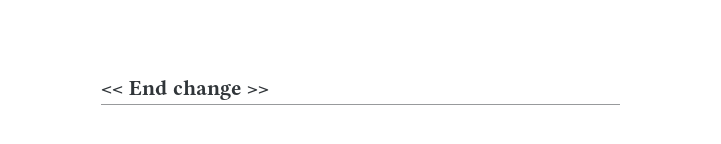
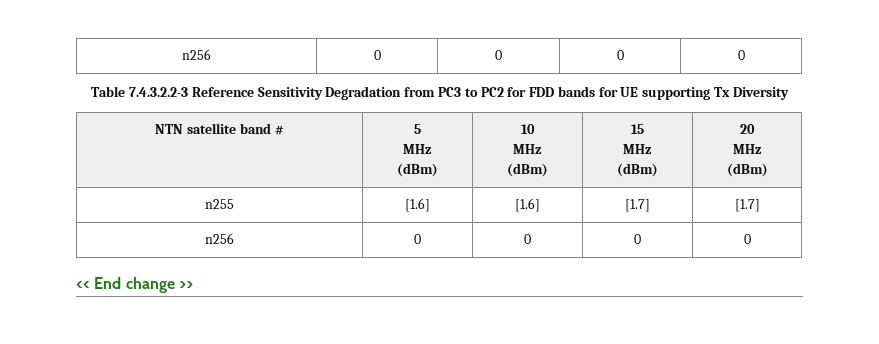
(101, 90) none -> [182,49,211,60] [373,50,381,60] [495,50,502,60] [616,50,624,60] [737,50,745,60] [91,86,789,100] [155,123,284,135] [414,124,421,134] [403,144,432,154] [397,163,438,177] [521,124,535,134] [513,144,542,154] [507,163,548,177] [631,124,644,134] [623,144,652,154] [617,163,658,177] [740,124,755,134] [732,144,762,154] [726,163,768,177] [205,199,234,209] [405,198,430,212] [515,198,540,212] [625,199,650,212] [734,199,760,212] [205,233,234,244] [414,234,421,244] [524,234,531,244] [634,234,641,244] [743,234,751,244] n256 | 0 | 0 | 0 | 0 // Table 7.4.3.2.2-3 Reference Sensitivity Degradation from PC3 to PC2 for FDD bands for UE supporting Tx Diversity // NTN satellite band # | 5 // MHz // (dBm) | 10 // MHz // (dBm) | 15 // MHz // (dBm) | 20 // MHz // (dBm) // n255 | [1.6] | [1.6] | [1.7] | [1.7] // n256 | 0 | 0 | 0 | 0 //

